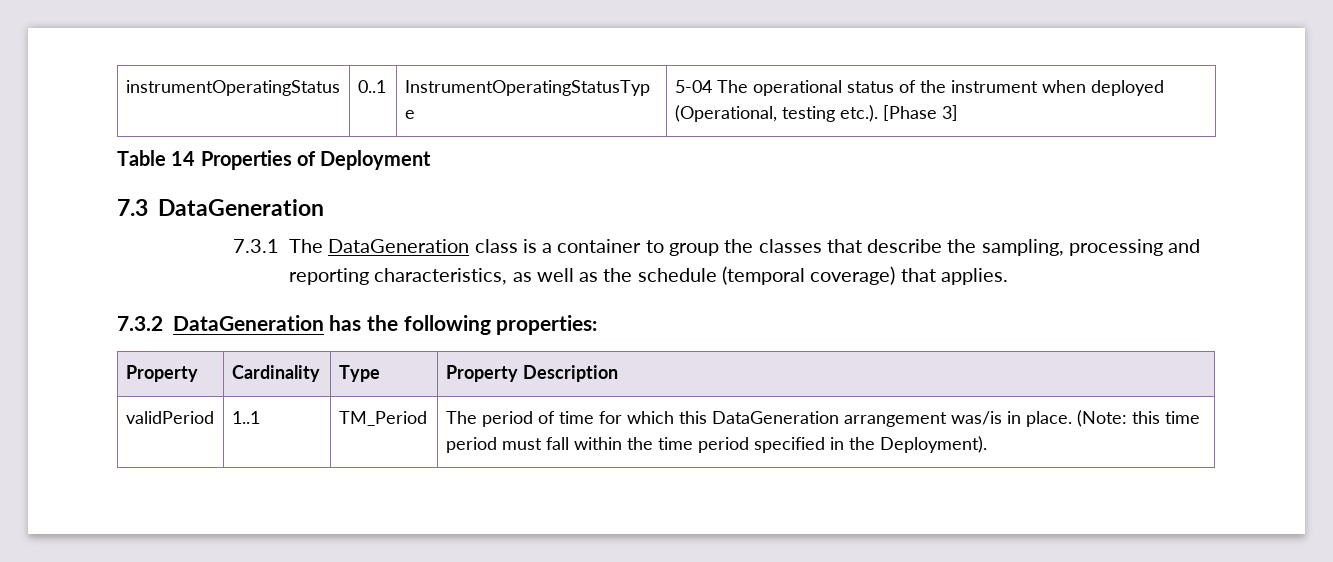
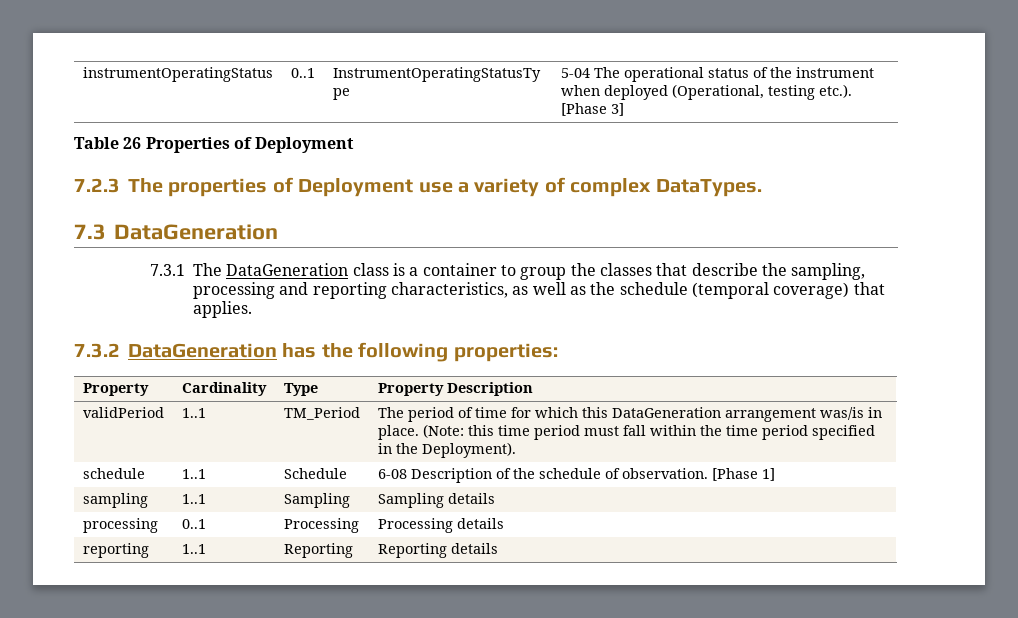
[171,151,196,166] 14 -> [123,137,142,149] 26
(432, 160) none -> [74,177,762,197] // 7.2.3 The properties of Deployment use a variety of complex DataTypes.
(987, 444) none -> [82,468,145,479] [181,469,206,479] [283,468,347,479] [377,468,775,483] [82,493,148,508] [181,494,206,504] [283,493,350,508] [377,493,495,508] [82,518,158,533] [181,519,206,529] [283,518,359,533] [377,518,504,533] [82,543,149,558] [181,544,206,554] [283,543,353,558] [377,543,498,558] // schedule | 1..1 | Schedule | 6-08 Description of the schedule of observation. [Phase 1] // sampling | 1..1 | Sampling | Sampling details // processing | 0..1 | Processing | Processing details // reporting | 1..1 | Reporting | Reporting details

